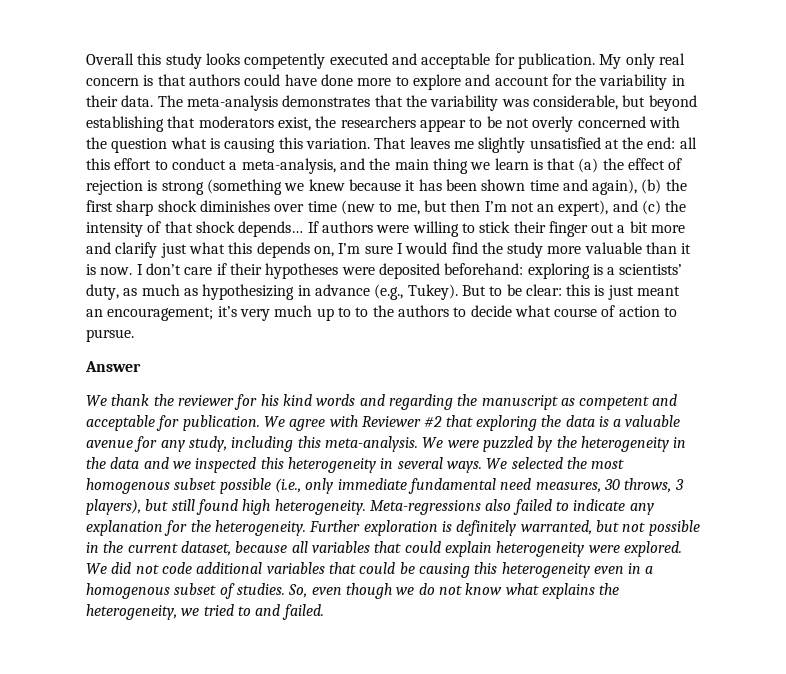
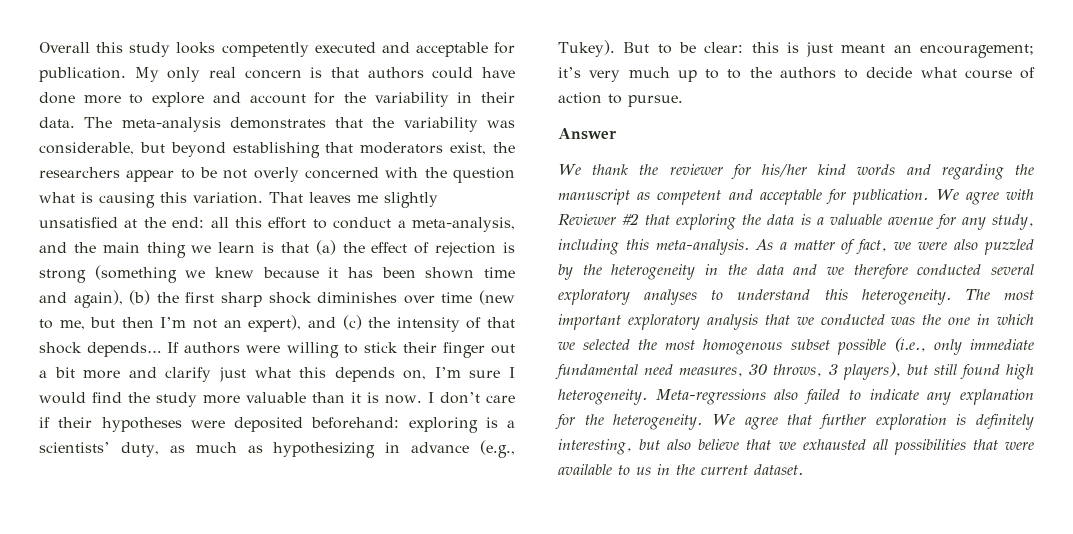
[260,394,279,406] his -> [761,164,807,177] his/her
[422,437,479,448] We were -> [754,239,979,254] As a matter of fact, we were also
[195,457,508,473] inspected this heterogeneity in several ways. We -> [853,264,1034,279] [558,289,1034,305] [558,314,1034,330] [558,341,575,350] therefore conducted several exploratory analyses to understand this heterogeneity. The most important exploratory analysis that we conducted was the one in which we
[309,520,700,536] [86,541,682,557] [86,562,654,578] [86,583,620,599] [86,604,324,620] Further exploration is definitely warranted, but not possible in the current dataset, because all variables that could explain heterogeneity were explored. We did not code additional variables that could be causing this heterogeneity even in a homogenous subset of studies. So, even though we do not know what explains the heterogeneity, we tried to and failed. -> [711,414,1034,430] [558,439,1034,455] [558,464,803,475] We agree that further exploration is definitely interesting, but also believe that we exhausted all possibilities that were available to us in the current dataset.

